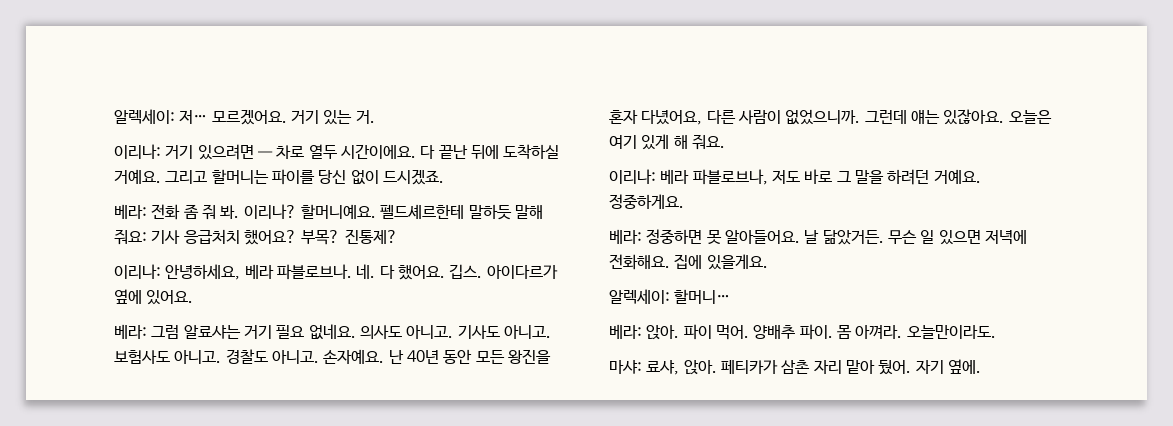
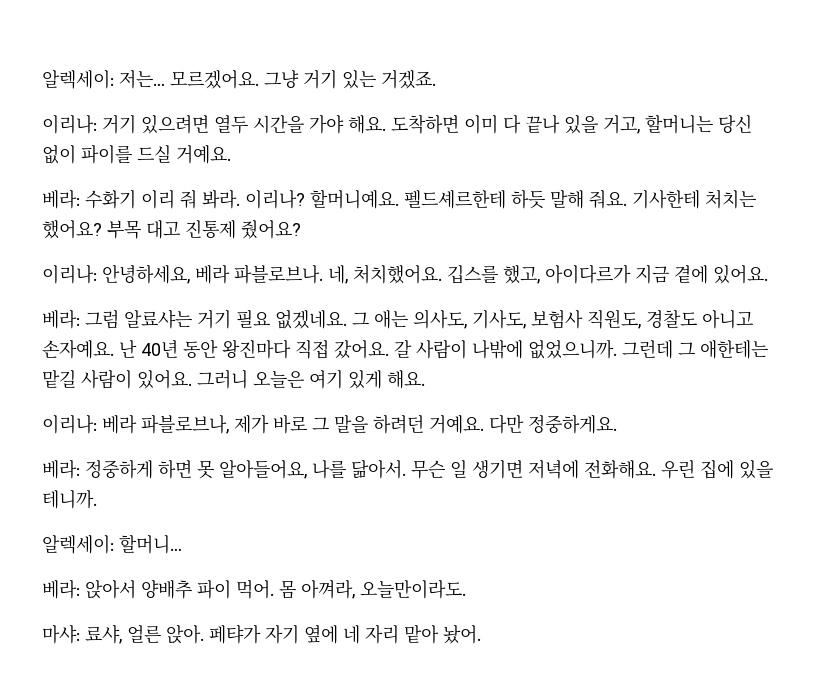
[114,109,287,125] 알렉세이: 저… 모르겠어요. -> [42,70,299,89] 알렉세이: 저는… 모르겠어요. 그냥
[355,110,375,124] 거. -> [381,70,436,89] 거겠죠.
[257,144,560,159] [114,169,444,185] [114,204,543,220] [114,229,398,245] [114,264,558,280] [114,289,142,304] — 차로 열두 시간이에요. 다 끝난 뒤에 도착하실 거예요. 그리고 할머니는 파이를 당신 없이 드시겠죠. // 베라: 전화 좀 줘 봐. 이리나? 할머니예요. 펠드셰르한테 말하듯 말해 줘요: 기사 응급처치 했어요? 부목? 진통제? // 이리나: 안녕하세요, 베라 파블로브나. 네. 다 했어요. 깁스. 아이다르가 옆에 -> [214,114,752,134] [42,144,231,164] [42,189,756,209] [42,220,301,239] [42,264,708,284] 열두 시간을 가야 해요. 도착하면 이미 다 끝나 있을 거고, 할머니는 당신 없이 파이를 드실 거예요. // 베라: 수화기 이리 줘 봐라. 이리나? 할머니예요. 펠드셰르한테 하듯 말해 줘요. 기사한테 처치는 했어요? 부목 대고 진통제 줬어요? // 이리나: 안녕하세요, 베라 파블로브나. 네, 처치했어요. 깁스를 했고, 아이다르가 지금 곁에
[308,324,551,340] [114,349,551,364] [609,109,1005,125] 없네요. 의사도 아니고. 기사도 아니고. 보험사도 아니고. 경찰도 아니고. 손자예요. 난 40년 동안 모든 왕진을 혼자 다녔어요, 다른 사람이 없었으니까. 그런데 얘는 있잖아요. -> [275,309,753,329] [42,339,768,359] [42,370,248,389] 없겠네요. 그 애는 의사도, 기사도, 보험사 직원도, 경찰도 아니고 손자예요. 난 40년 동안 왕진마다 직접 갔어요. 갈 사람이 나밖에 없었으니까. 그런데 그 애한테는 맡길 사람이 있어요. 그러니
[673,134,725,150] 해 줘요. -> [387,370,425,389] 해요.
[771,170,800,184] 저도 -> [234,415,269,434] 제가
(981, 176) none -> [489,414,524,434] 다만
[646,229,884,245] 정중하면 못 알아들어요. 날 닮았거든. -> [85,460,406,479] 정중하게 하면 못 알아들어요, 나를 닮아서.
[938,230,981,245] 있으면 -> [472,460,523,479] 생기면
[674,254,768,270] 집에 있을게요. -> [661,460,773,479] [42,490,97,509] 우린 집에 있을 테니까.
[646,324,996,340] [609,359,981,375] 앉아. 파이 먹어. 양배추 파이. 몸 아껴라. 오늘만이라도. // 마샤: 료샤, 앉아. 페티카가 삼촌 자리 맡아 뒀어. 자기 옆에. -> [85,579,466,599] [42,624,481,644] 앉아서 양배추 파이 먹어. 몸 아껴라, 오늘만이라도. // 마샤: 료샤, 얼른 앉아. 페탸가 자기 옆에 네 자리 맡아 놨어.

